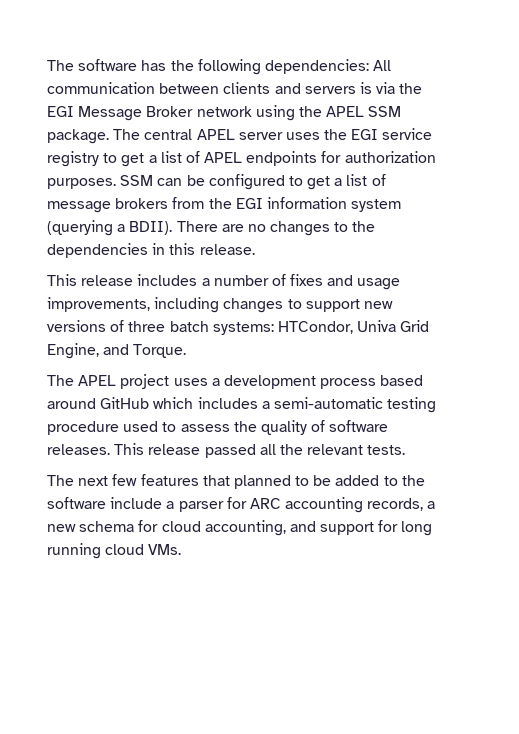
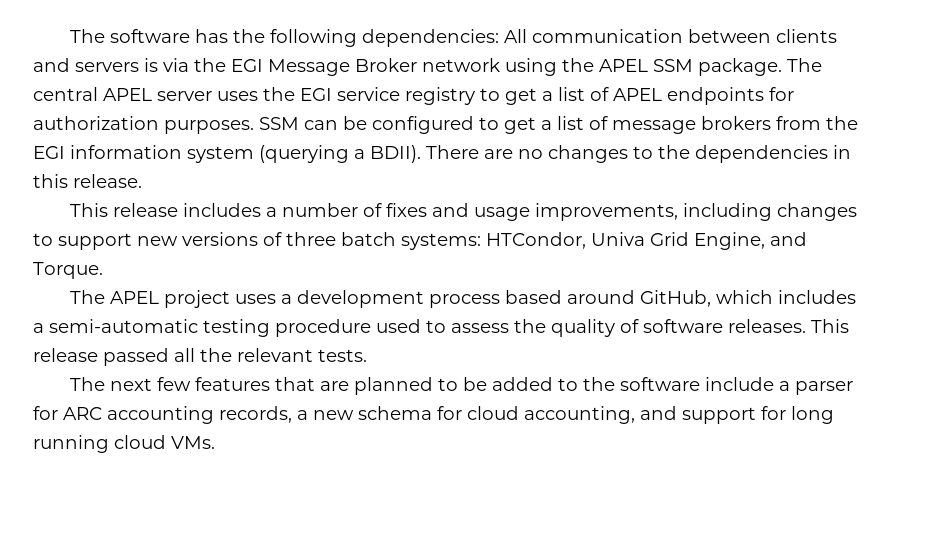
[100,397,150,409] GitHub -> [639,290,711,307] GitHub,
(230, 480) none -> [319,381,349,391] are

